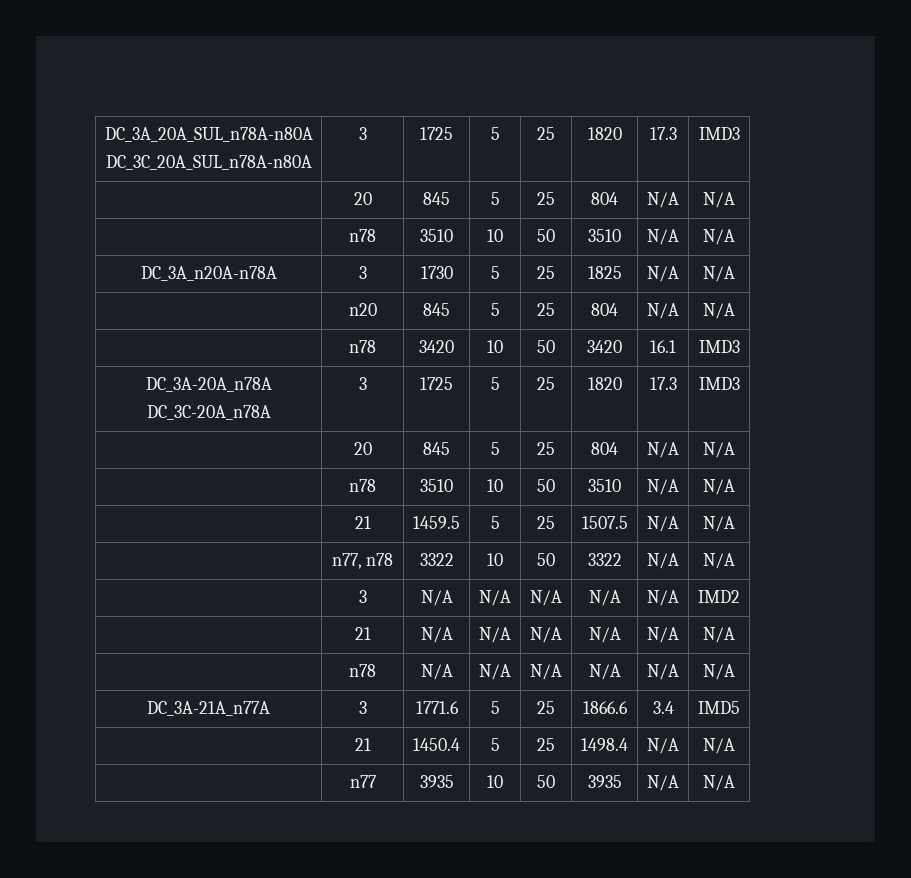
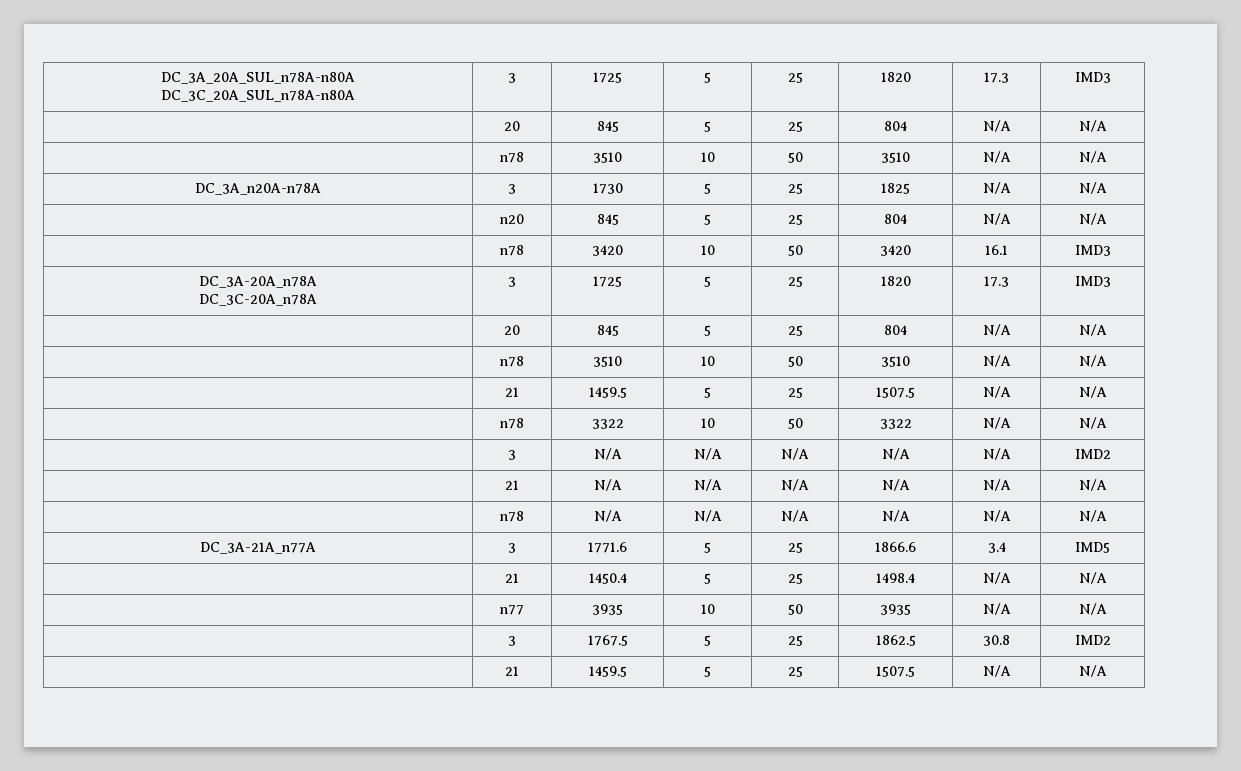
[331,553,362,569] n77, -> (1107, 392) none
(735, 783) none -> [508,636,516,646] [587,635,628,646] [704,635,711,646] [787,635,803,646] [875,635,916,646] [983,635,1010,646] [1074,635,1111,645] [505,666,519,676] [588,666,627,677] [704,666,711,677] [787,666,803,677] [876,666,915,677] [982,665,1011,677] [1078,665,1107,677] // | 3 | 1767.5 | 5 | 25 | 1862.5 | 30.8 | IMD2 // | 21 | 1459.5 | 5 | 25 | 1507.5 | N/A | N/A

